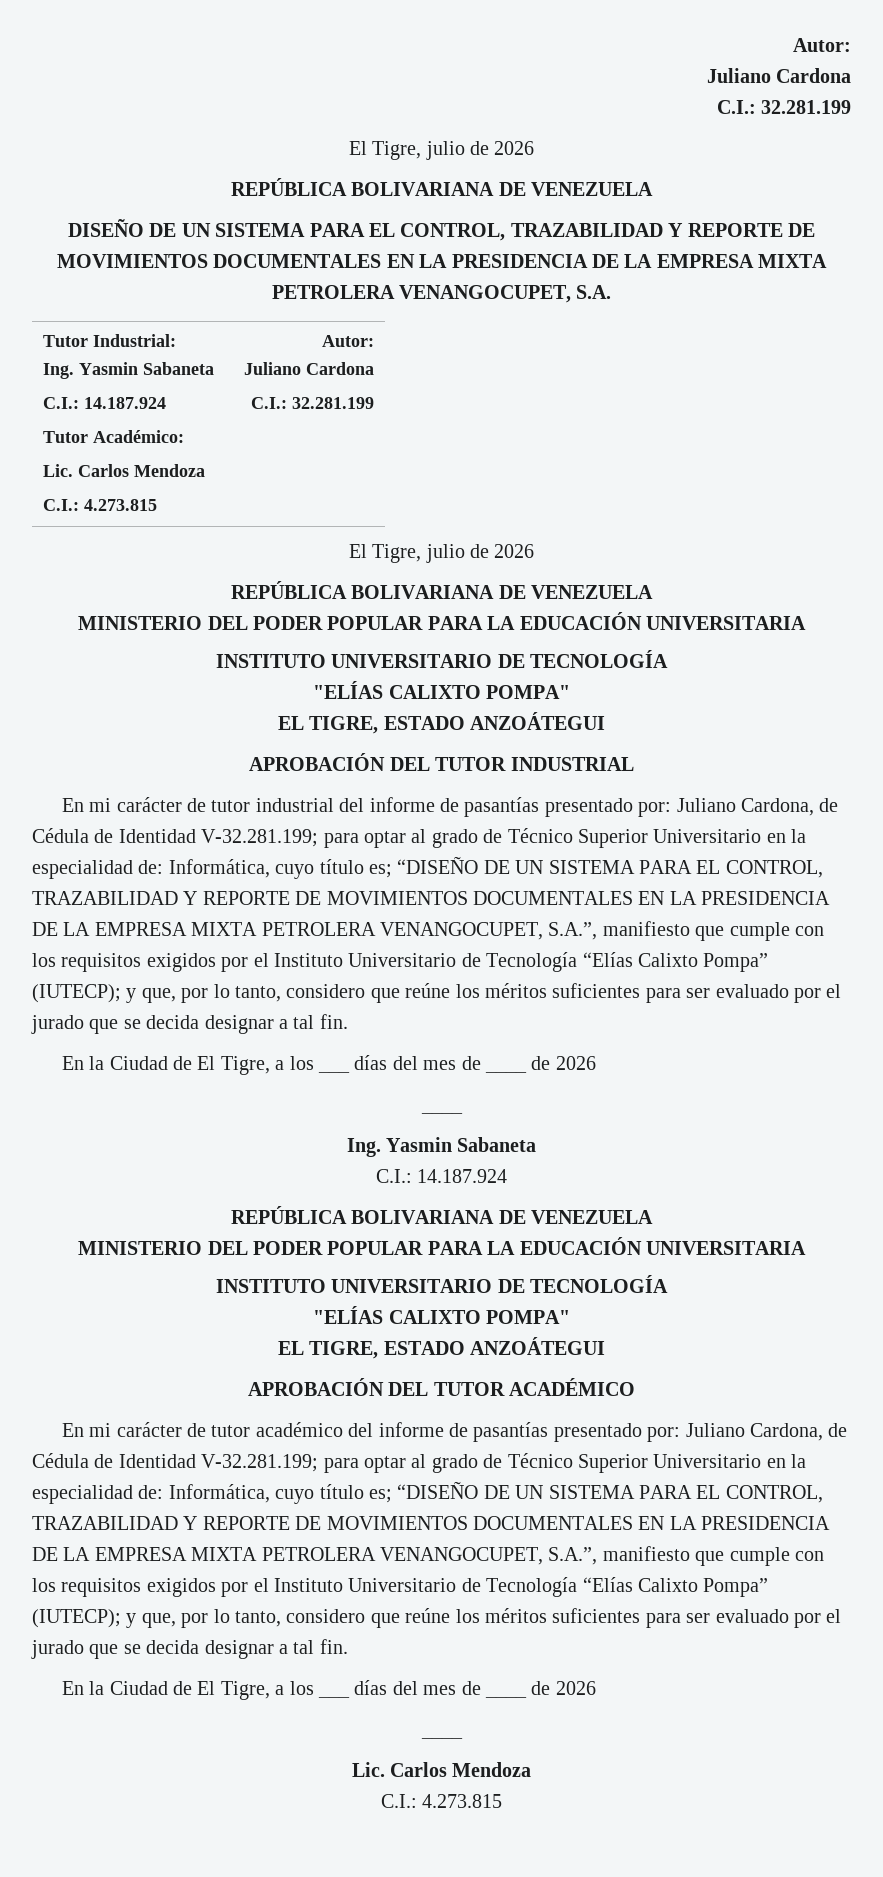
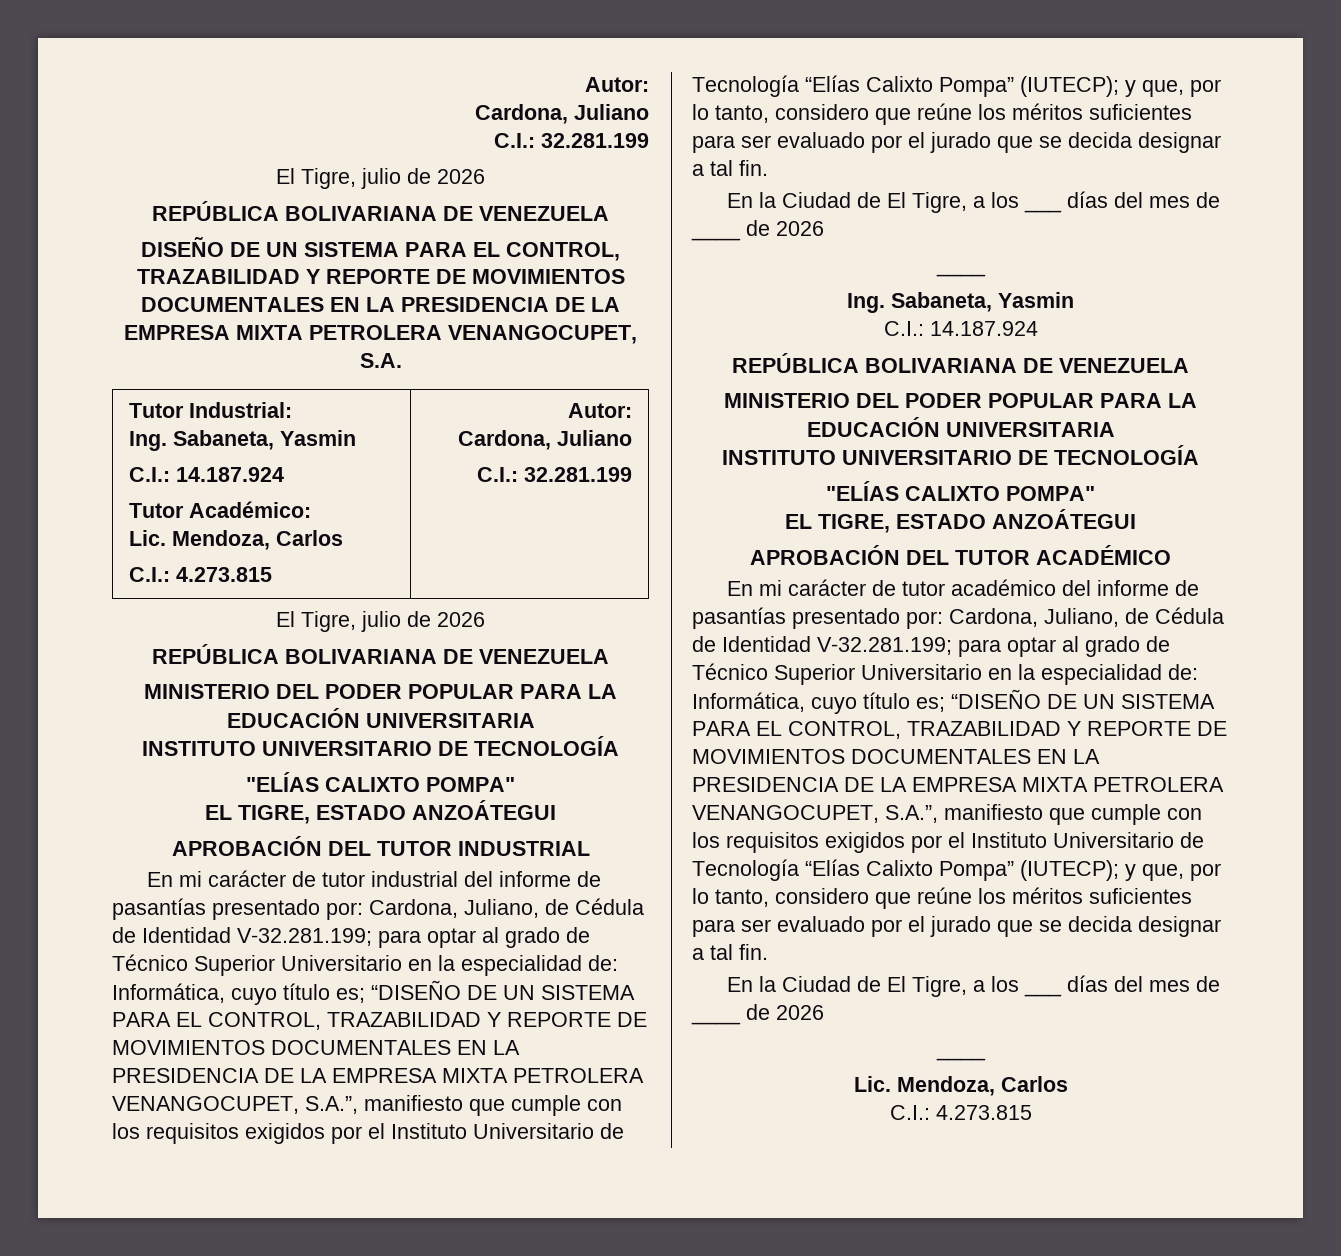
[793,38,851,52] [706,68,851,83] Autor: // Juliano Cardona -> [585,77,649,92] [475,104,649,124] Autor: // Cardona, Juliano
[79,362,215,375] Yasmin Sabaneta -> [172,430,356,450] Sabaneta, Yasmin
[78,464,206,477] Carlos Mendoza -> [171,530,343,550] Mendoza, Carlos
[243,362,374,375] Juliano Cardona -> [458,430,633,450] Cardona, Juliano
[676,798,814,816] Juliano Cardona, -> [369,899,539,918] Cardona, Juliano,
[386,1137,537,1152] Yasmin Sabaneta -> [891,292,1074,312] Sabaneta, Yasmin
[685,1423,823,1441] Juliano Cardona, -> [949,608,1119,627] Cardona, Juliano,
[390,1762,532,1777] Carlos Mendoza -> [896,1076,1068,1096] Mendoza, Carlos

